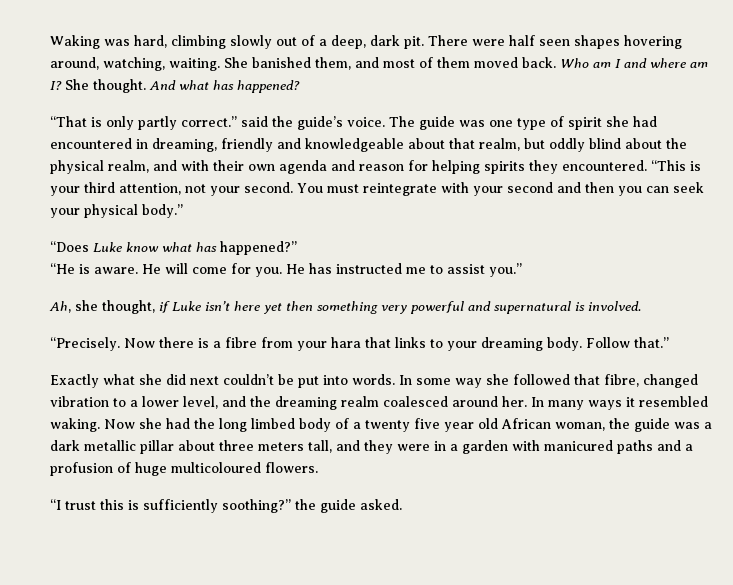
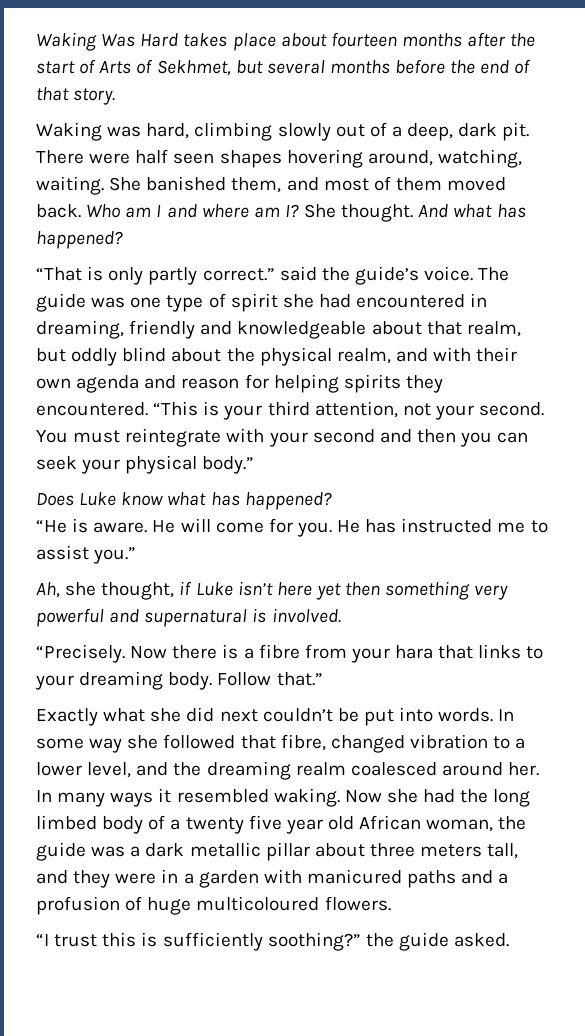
[50,35,100,49] Waking -> [36,32,536,51] [36,59,532,76] [36,87,116,105] [36,122,102,141] Waking Was Hard takes place about fourteen months after the start of Arts of Sekhmet, but several months before the end of that story. // Waking
[50,241,89,252] “Does -> [36,493,74,506] Does
[220,241,297,255] happened?” -> [244,492,332,510] happened?

